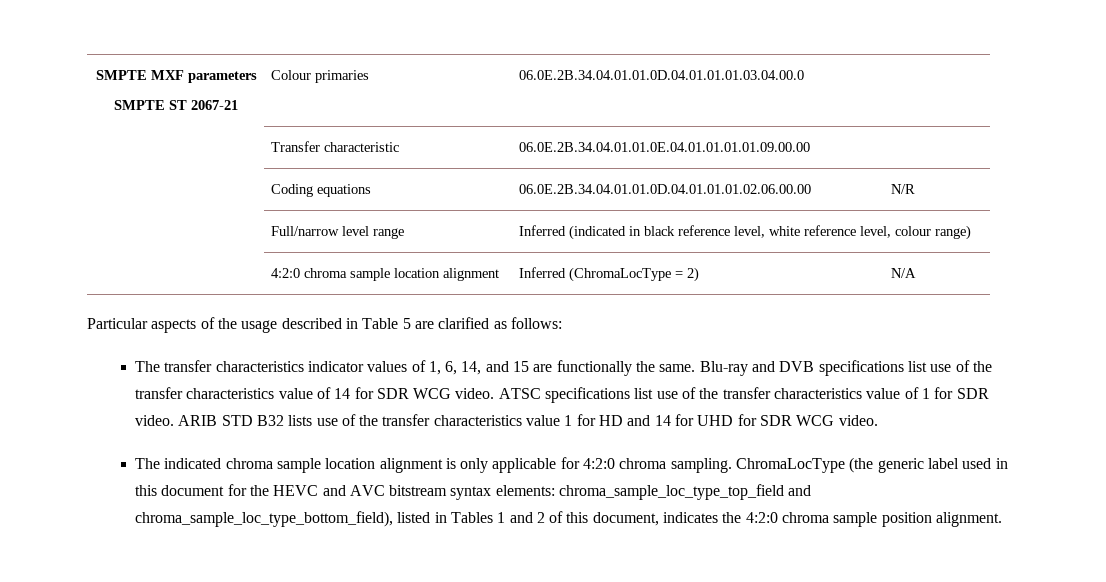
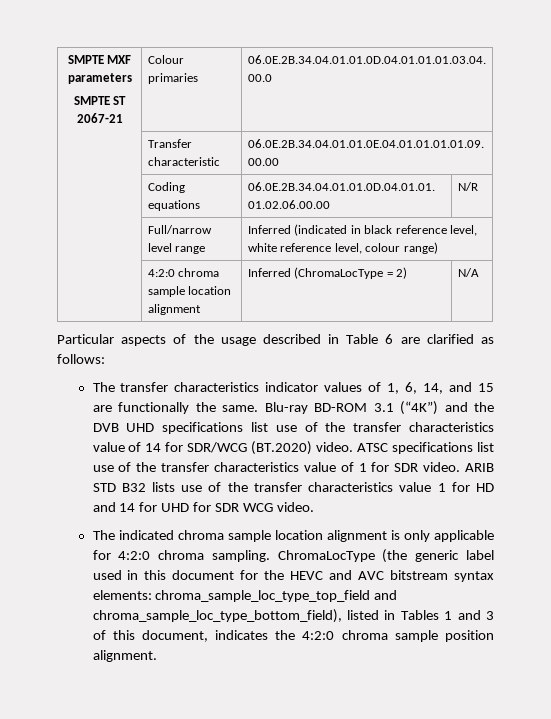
[402,318,411,329] 5 -> [385,334,394,344] 6
[752,361,815,372] and DVB -> [314,401,494,415] [92,423,155,432] BD-ROM 3.1 (“4K”) and the DVB UHD
[376,388,452,399] SDR WCG -> [187,441,313,455] SDR/WCG (BT.2020)
[536,512,545,523] 2 -> [486,611,494,620] 3

